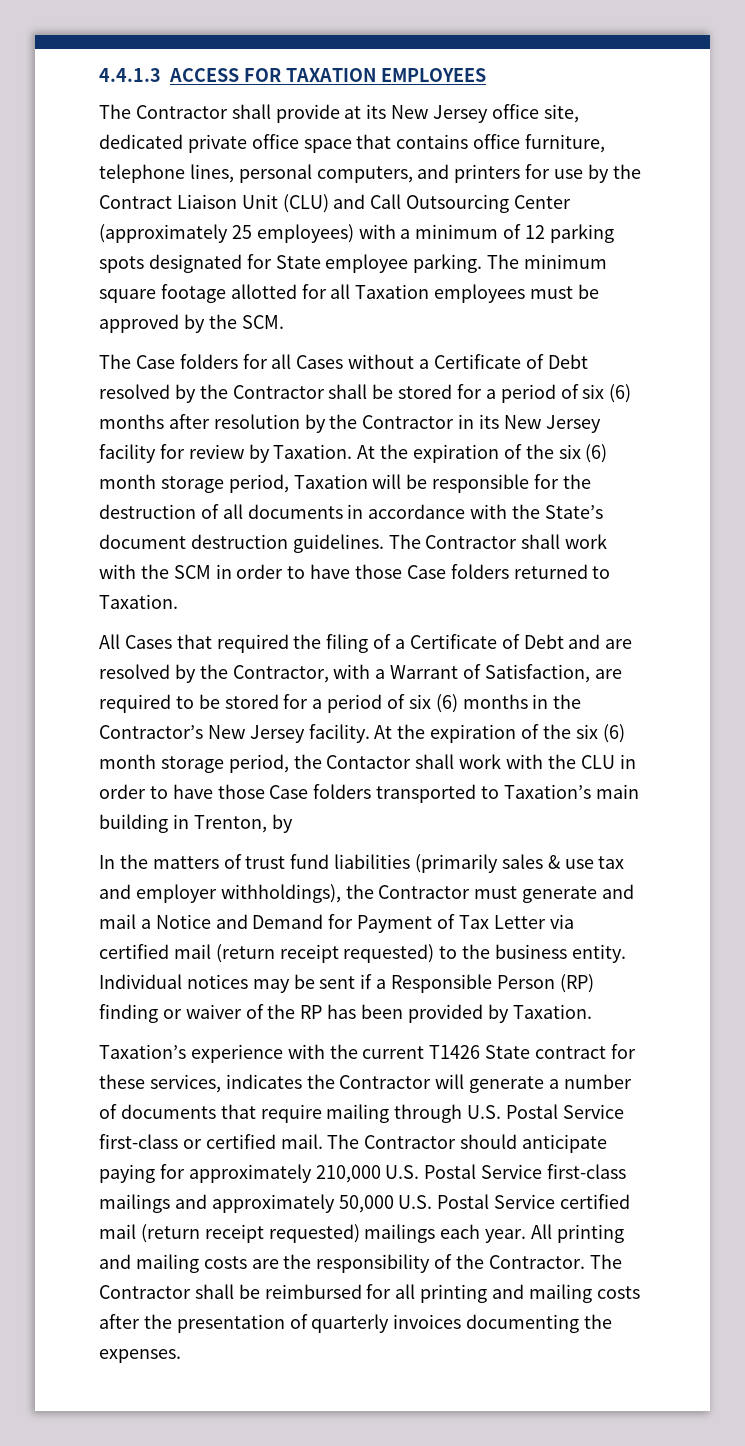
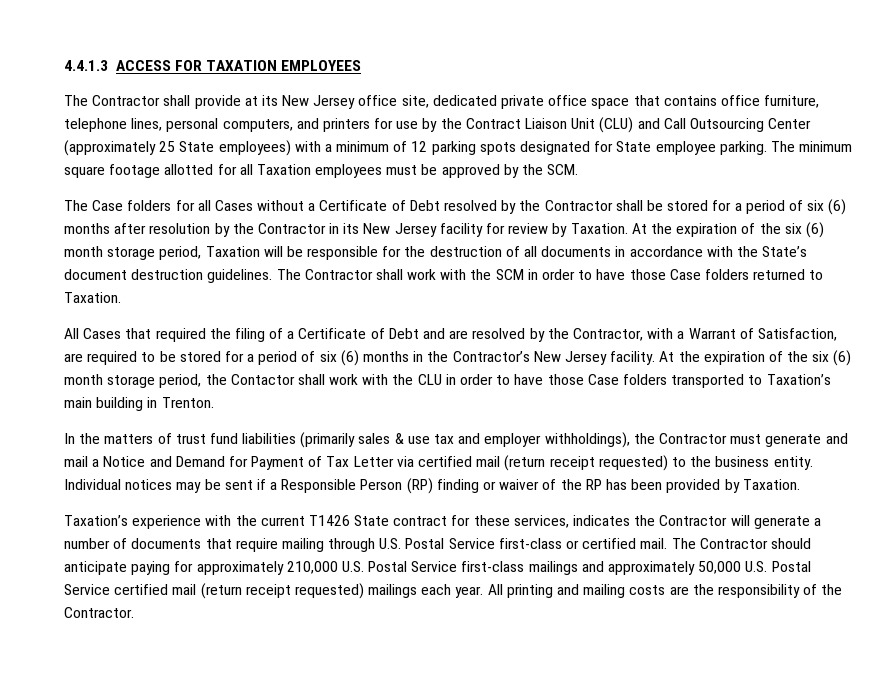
(252, 232) none -> [179,141,215,152] State
[193,814,293,833] Trenton, by -> [161,397,214,408] Trenton.
[589,1254,622,1269] [99,1284,640,1303] [99,1314,613,1333] [99,1349,181,1363] The Contractor shall be reimbursed for all printing and mailing costs after the presentation of quarterly invoices documenting the expenses. -> (134, 612) none

